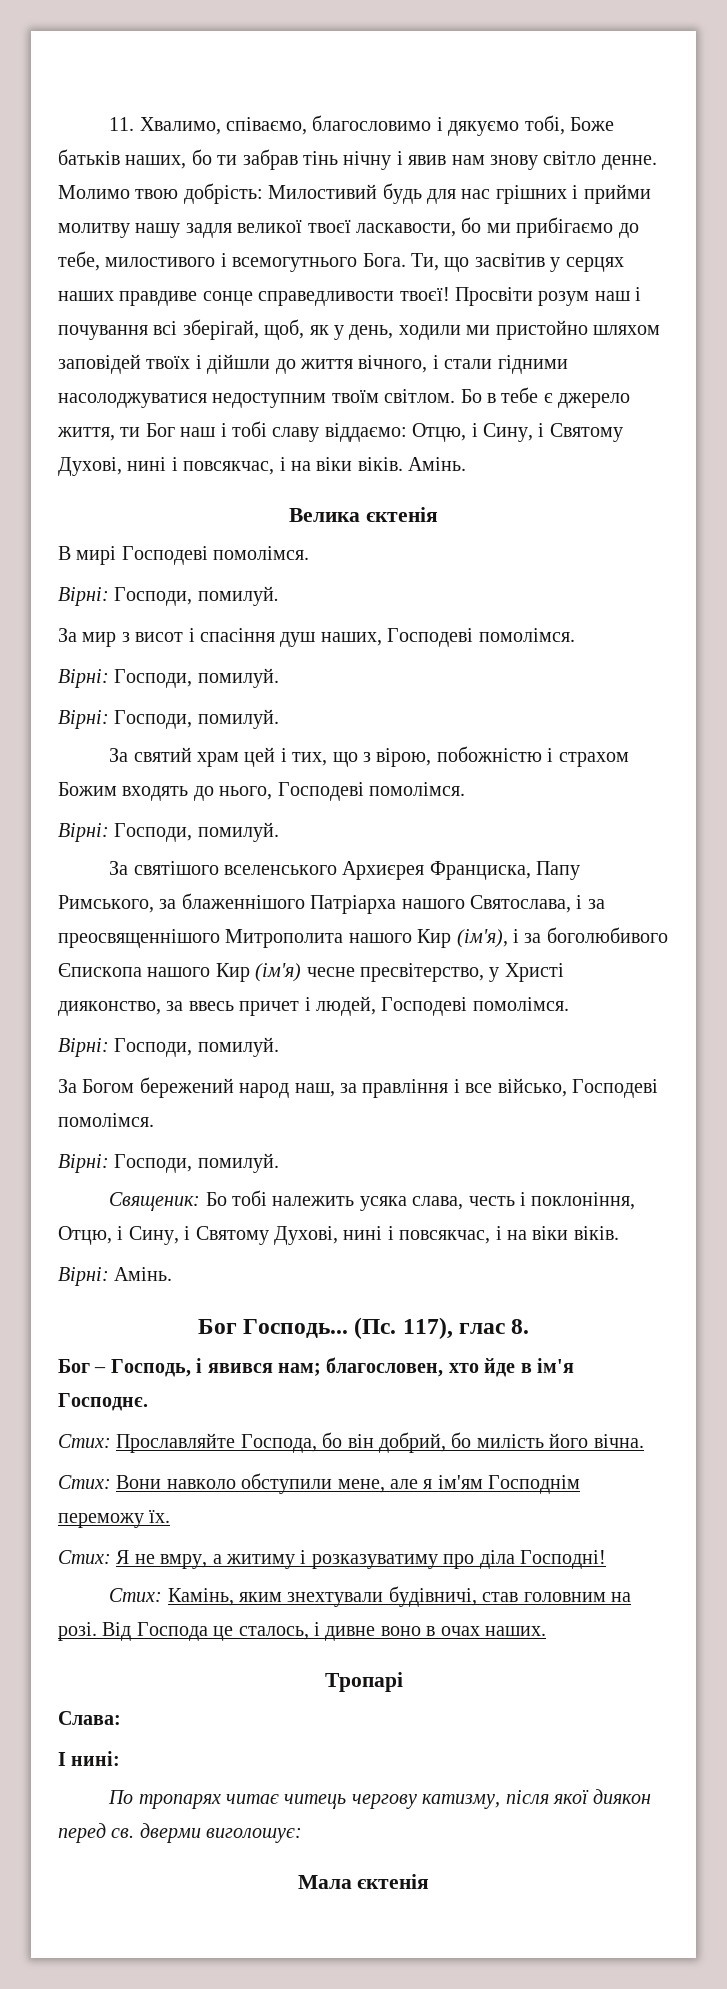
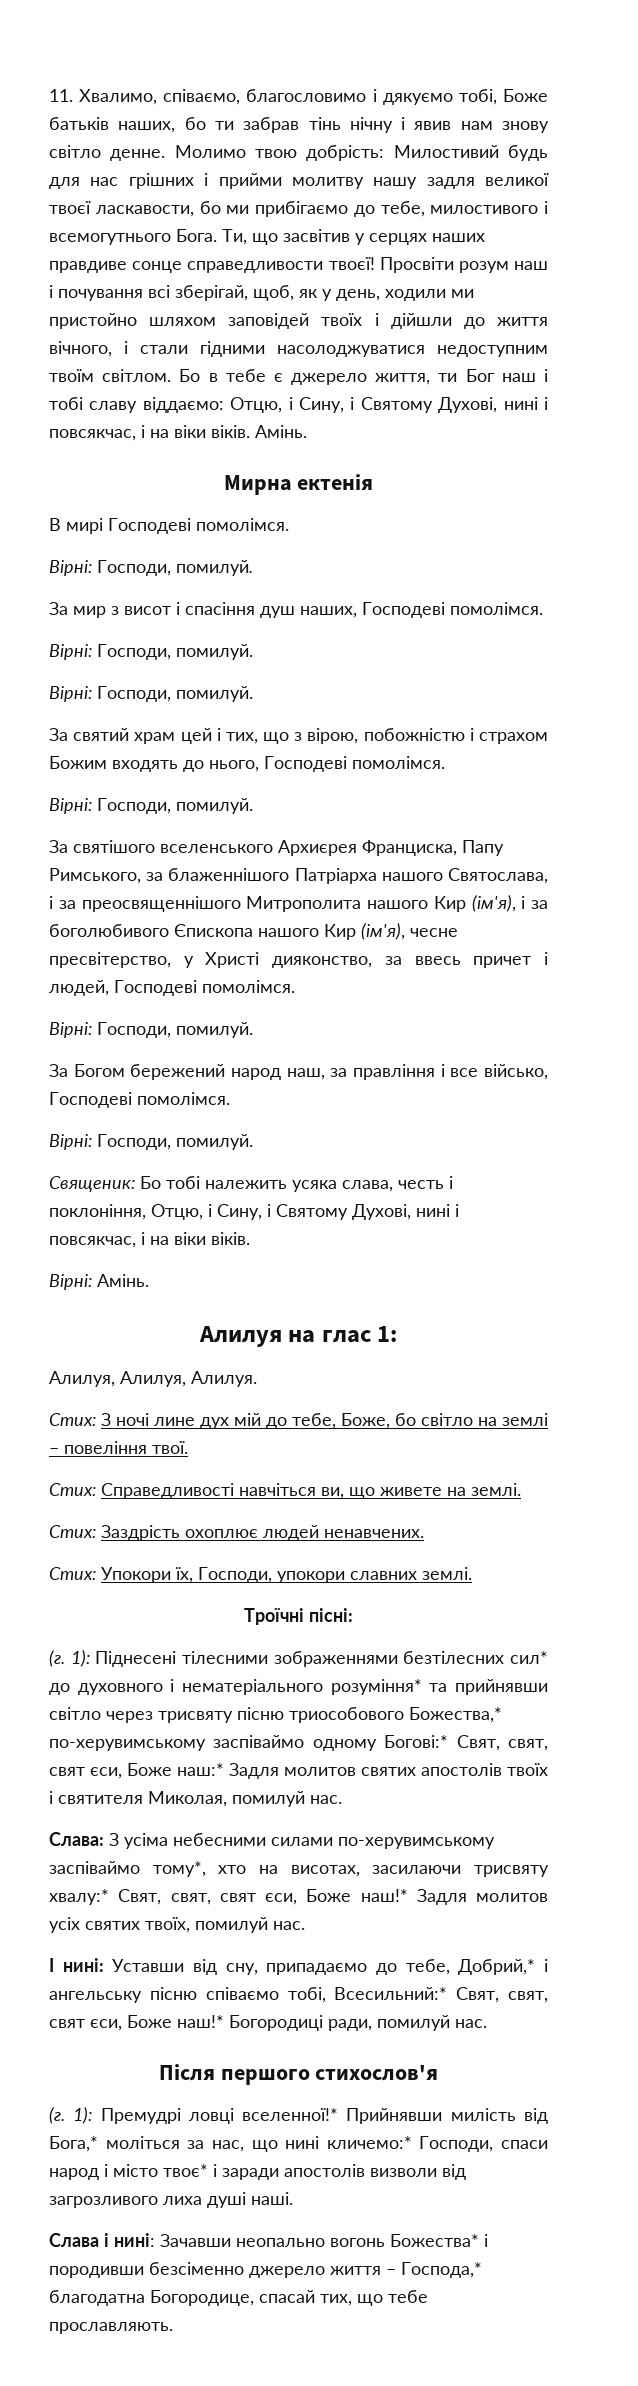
[289,507,438,522] Велика єктенія -> [223,474,374,495] Мирна ектенія
[255,963,302,982] (ім'я) -> [361,923,405,940] (ім'я),
[197,1317,530,1339] [58,1357,574,1377] [58,1393,148,1411] [58,1432,644,1453] [58,1473,581,1494] [58,1509,171,1528] [58,1550,606,1569] [109,1586,631,1607] [58,1622,546,1641] [324,1672,403,1692] [58,1711,121,1725] [58,1751,121,1766] [108,1789,652,1809] [58,1823,303,1843] [297,1874,430,1889] Бог Господь... (Пс. 117), глас 8. // Бог – Господь, і явився нам; благословен, хто йде в ім'я Господнє. // Стих: Прославляйте Господа, бо він добрий, бо милість його вічна. // Стих: Вони навколо обступили мене, але я ім'ям Господнім переможу їх. // Стих: Я не вмру, а житиму і розказуватиму про діла Господні! // Стих: Камінь, яким знехтували будівничі, став головним на розі. Від Господа це сталось, і дивне воно в очах наших. // Тропарі // Слава: // І нині: // По тропарях читає читець чергову катизму, після якої диякон перед св. дверми виголошує: // Мала єктенія -> [198,1326,398,1347] [49,1371,257,1387] [49,1413,548,1429] [49,1441,188,1454] [49,1483,521,1499] [49,1525,424,1541] [49,1567,472,1583] [244,1608,353,1625] [49,1650,548,1667] [49,1679,548,1695] [49,1707,502,1723] [49,1735,548,1751] [49,1763,548,1779] [49,1791,342,1807] [49,1832,495,1849] [49,1861,549,1877] [49,1889,548,1905] [49,1917,305,1933] [49,1958,548,1975] [49,1987,548,2003] [49,2015,487,2031] [158,2064,439,2085] [49,2107,548,2124] [49,2136,548,2152] [49,2164,466,2180] [49,2192,293,2208] [49,2233,488,2247] [49,2262,482,2278] [49,2290,428,2306] [49,2322,173,2334] Алилуя на глас 1: // Алилуя, Алилуя, Алилуя. // Стих: З ночі лине дух мій до тебе, Боже, бо світло на землі – повеління твої. // Стих: Справедливості навчіться ви, що живете на землі. // Стих: Заздрість охоплює людей ненавчених. // Стих: Упокори їх, Господи, упокори славних землі. // Троїчні пісні: // (г. 1): Піднесені тілесними зображеннями безтілесних сил* до духовного і нематеріального розуміння* та прийнявши світло через трисвяту пісню триособового Божества,* по-херувимському заспіваймо одному Богові:* Свят, свят, свят єси, Боже наш:* Задля молитов святих апостолів твоїх і святителя Миколая, помилуй нас. // Слава: З усіма небесними силами по-херувимському заспіваймо тому*, хто на висотах, засилаючи трисвяту хвалу:* Свят, свят, свят єси, Боже наш!* Задля молитов усіх святих твоїх, помилуй нас. // І нині: Уставши від сну, припадаємо до тебе, Добрий,* і ангельську пісню співаємо тобі, Всесильний:* Свят, свят, свят єси, Боже наш!* Богородиці ради, помилуй нас. // Після першого стихослов'я // (г. 1): Премудрі ловці вселенної!* Прийнявши милість від Бога,* моліться за нас, що нині кличемо:* Господи, спаси народ і місто твоє* і заради апостолів визволи від загрозливого лиха душі наші. // Слава і нині: Зачавши неопально вогонь Божества* і породивши безсіменно джерело життя – Господа,* благодатна Богородице, спасай тих, що тебе прославляють.

